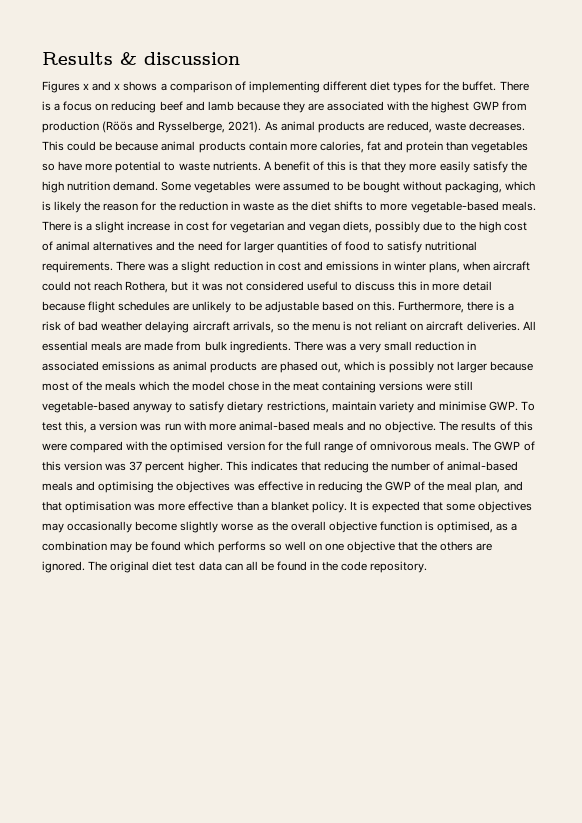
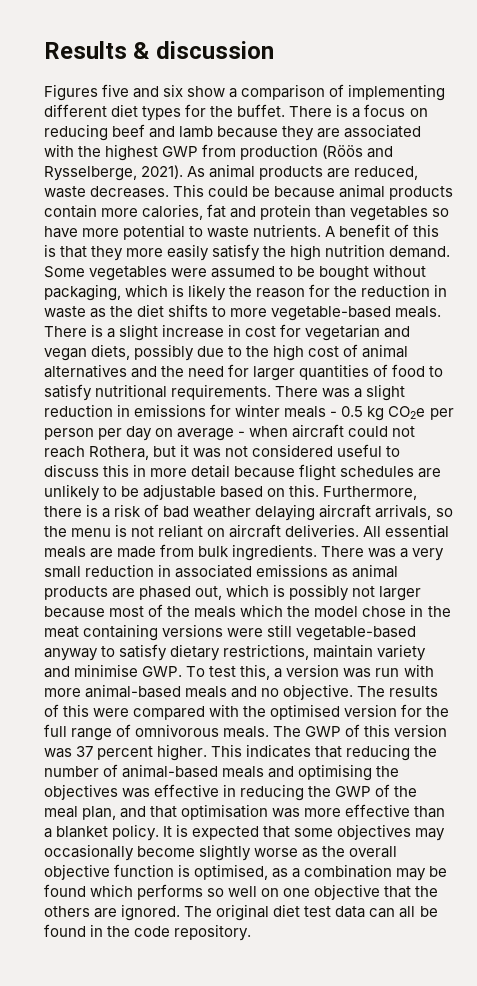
[83,81,158,91] x and x shows -> [102,84,226,98] five and six show
[277,261,461,273] cost and emissions in winter plans, -> [134,404,454,421] [44,426,246,441] emissions for winter meals - 0.5 kg CO2e per person per day on average -

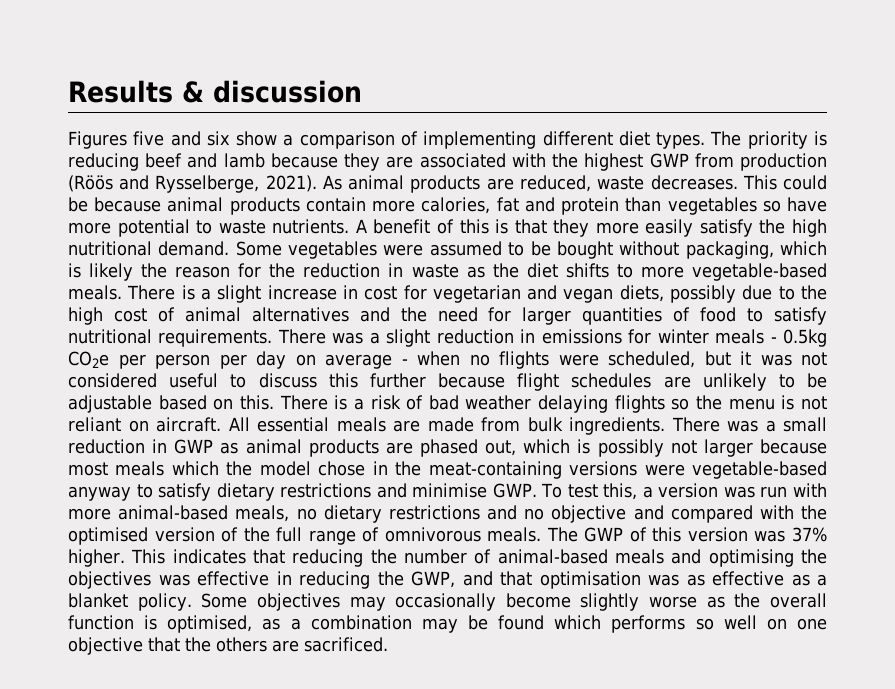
[142,104,428,121] types for the buffet. There is a focus on -> [656,131,828,149] types. The priority is
[325,244,386,257] nutrition -> [68,241,152,256] nutritional
[341,406,385,421] 0.5 kg -> [782,329,827,347] 0.5kg
[292,424,416,438] [44,446,150,460] aircraft could not reach Rothera, -> [469,351,695,369] no flights were scheduled,
[133,464,231,478] in more detail -> [369,373,426,388] further
[323,486,418,500] [44,506,82,517] Furthermore, there -> [279,395,328,410] There
[319,504,432,520] aircraft arrivals, -> [614,395,665,413] flights
[229,524,360,538] aircraft deliveries. -> [156,417,221,432] aircraft.
[412,548,445,561] very -> (776, 426) none
[175,564,329,578] associated emissions -> [174,439,214,454] GWP
[148,604,191,617] of the -> (108, 469) none
[44,624,159,641] meat containing -> [428,461,562,479] meat-containing
[267,624,293,637] still -> (685, 470) none
[223,644,427,661] restrictions, maintain variety -> [280,483,372,498] restrictions
[185,684,439,700] [44,704,130,717] meals and no objective. The results of this were -> [235,505,664,523] meals, no dietary restrictions and no objective and
[401,704,423,717] for -> [221,527,239,542] of
[76,746,154,760] 37 percent -> [791,527,827,542] 37%
[335,784,418,797] [44,804,446,820] [44,824,334,841] GWP of the meal plan, and that optimisation was more effective than a blanket policy. It is expected that some -> [411,571,827,589] [68,593,248,611] GWP, and that optimisation was as effective as a blanket policy. Some
[44,864,110,880] objective -> (827, 600) none
[121,904,438,921] [44,924,252,941] ignored. The original diet test data can all be found in the code repository. -> [304,637,388,652] sacrificed.

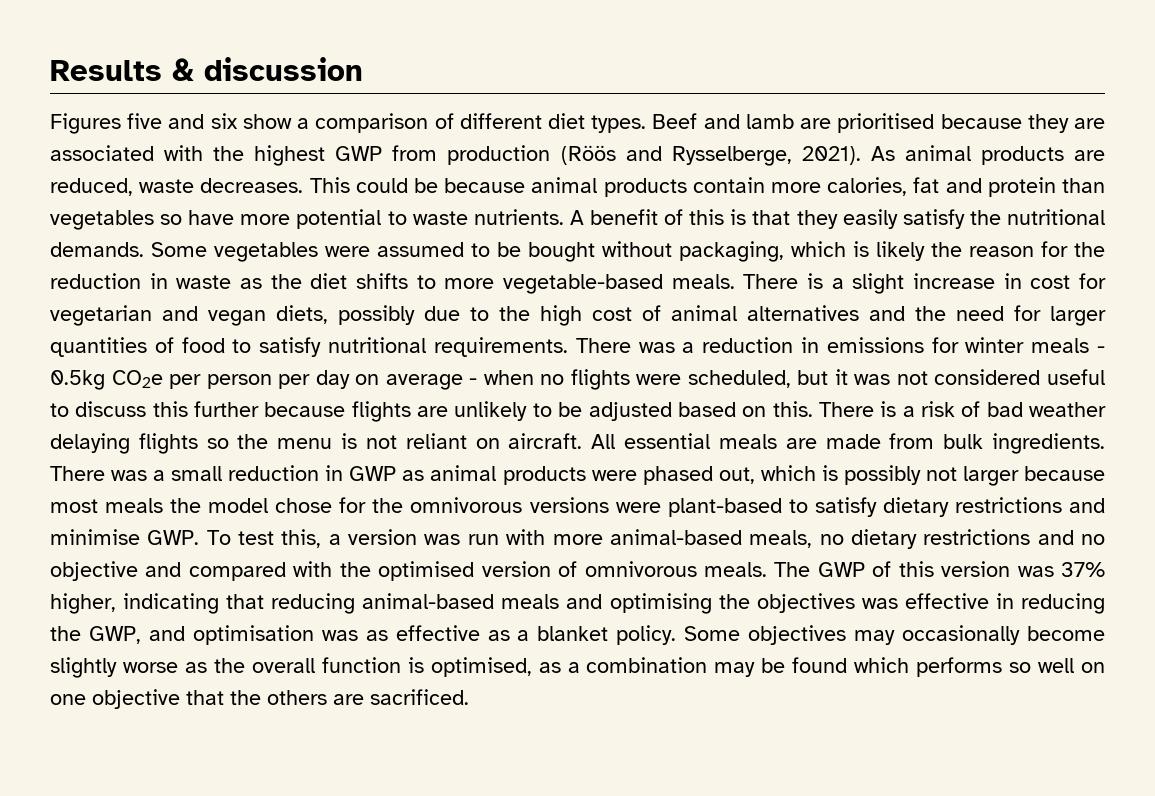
[423,131,537,149] implementing -> (454, 121) none
[710,131,828,149] [68,153,265,171] The priority is reducing beef and lamb -> [652,113,935,133] Beef and lamb are prioritised
[595,222,639,234] more -> (838, 219) none
[792,219,827,237] [68,241,230,256] high nutritional demand. -> [1006,209,1105,225] [50,242,144,257] nutritional demands.
[386,329,431,347] slight -> (695, 347) none
[517,373,652,391] flight schedules -> [351,401,411,422] flights
[68,395,152,413] adjustable -> [588,402,672,421] adjusted
[385,442,413,454] are -> [591,470,637,481] were
[171,461,219,476] which -> (164, 505) none
[372,461,827,479] [68,486,131,501] in the meat-containing versions were vegetable-based anyway -> [339,497,782,517] for the omnivorous versions were plant-based
[243,527,380,545] the full range of -> (578, 569) none
[68,549,492,567] higher. This indicates that reducing the number of -> [50,593,356,614] higher, indicating that reducing
[500,571,532,586] that -> (185, 633) none

